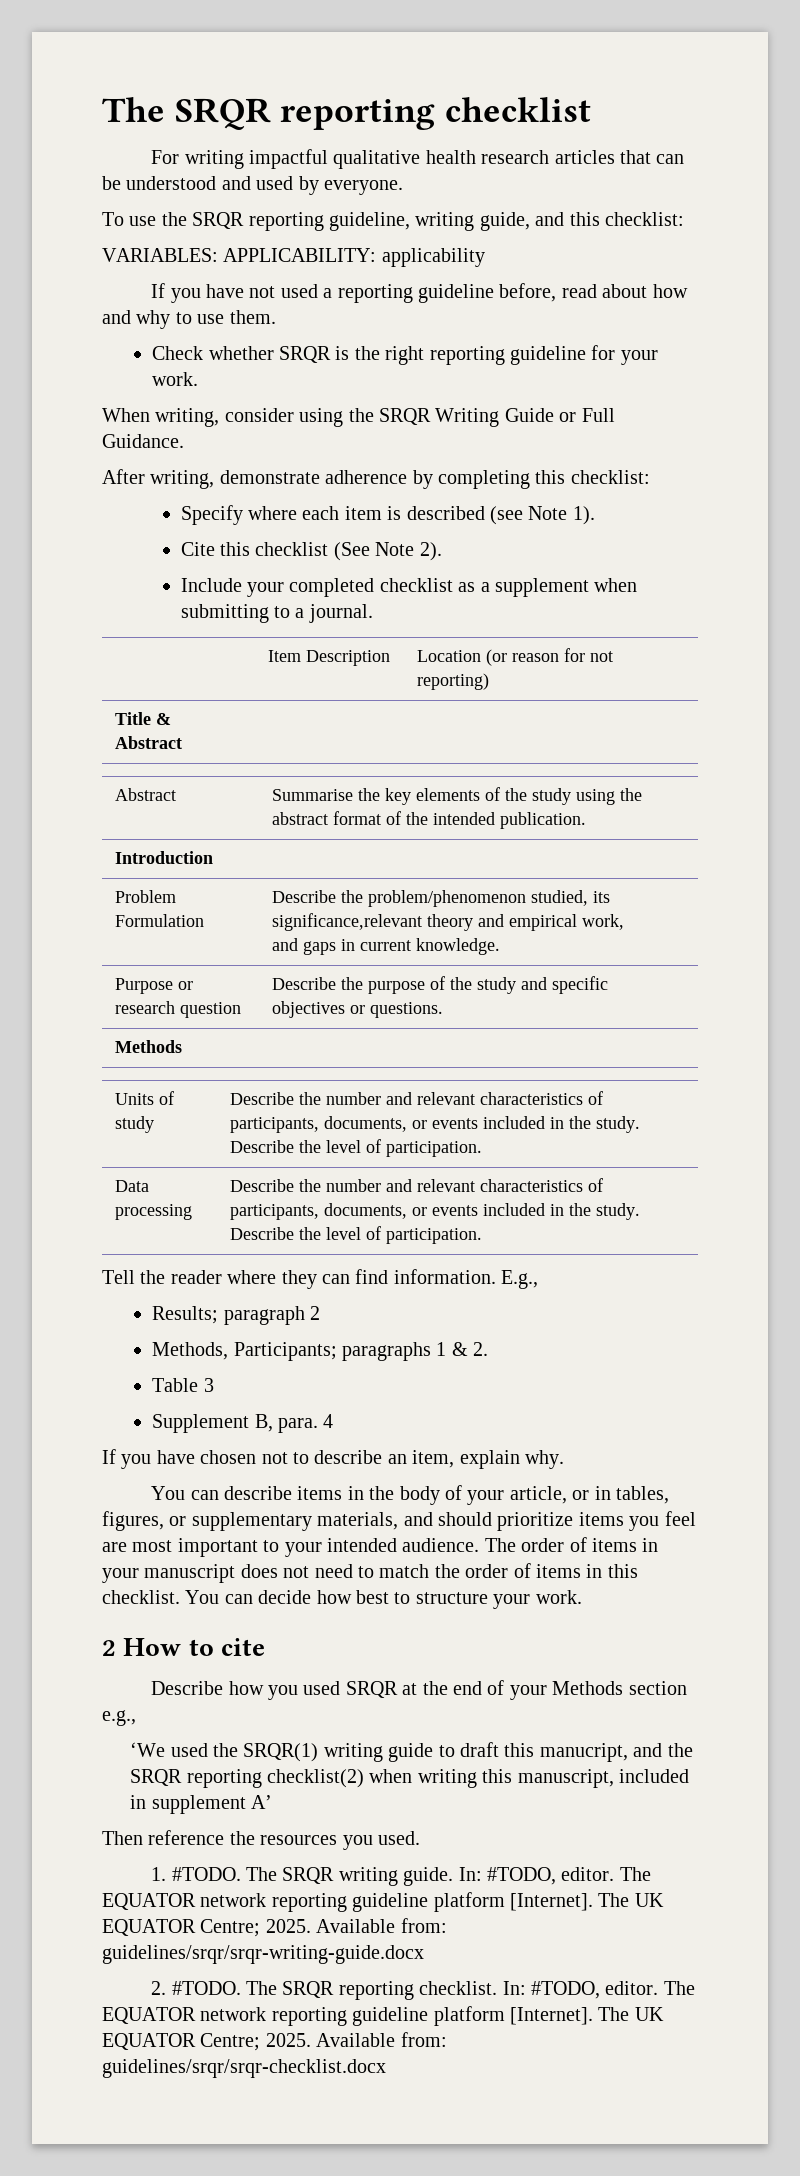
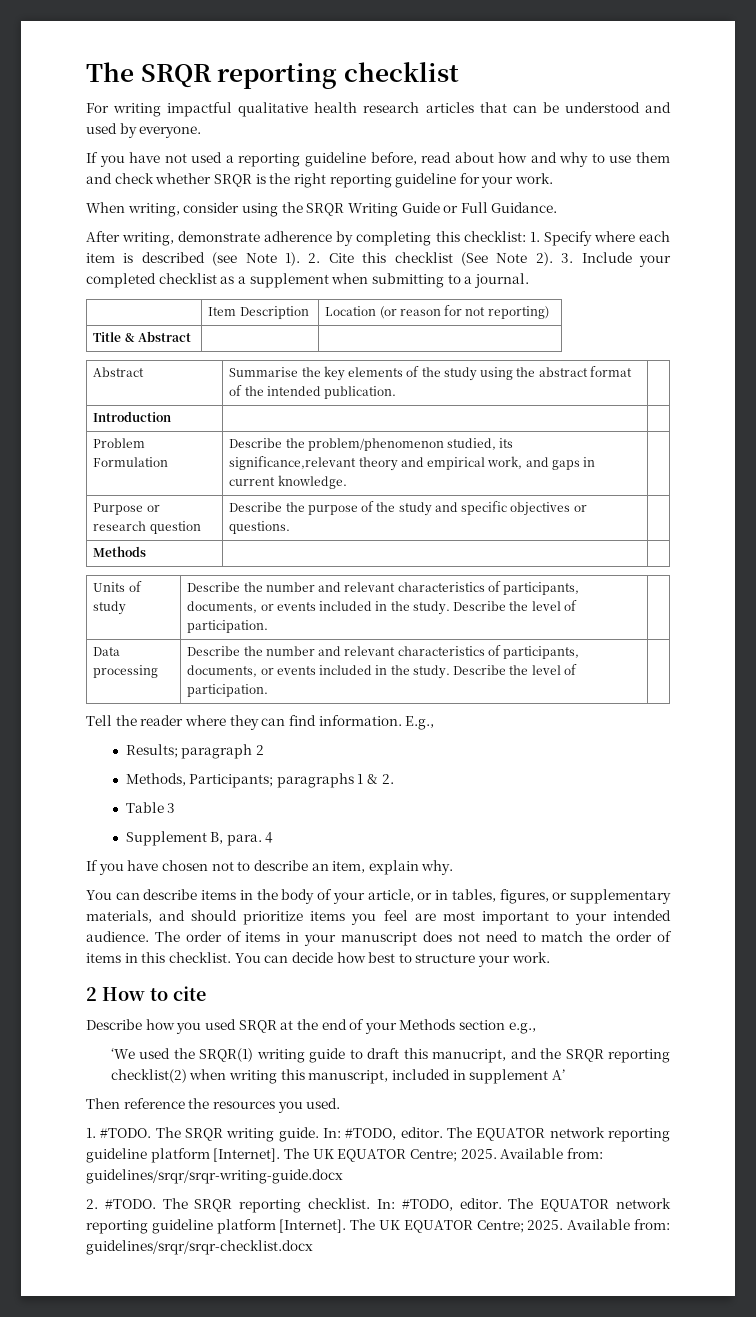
[102,212,684,231] [102,248,485,267] // To use the SRQR reporting guideline, writing guide, and this checklist: // VARIABLES: APPLICABILITY: applicability -> (202, 132) none
[229,310,276,324] [152,346,204,360] them. // Check -> [636,152,670,163] [86,173,154,184] them and check
(650, 477) // -> [529,232,540,242] 1.
(595, 515) // -> [308,253,321,263] 2.
(442, 551) // -> [561,253,574,263] 3.

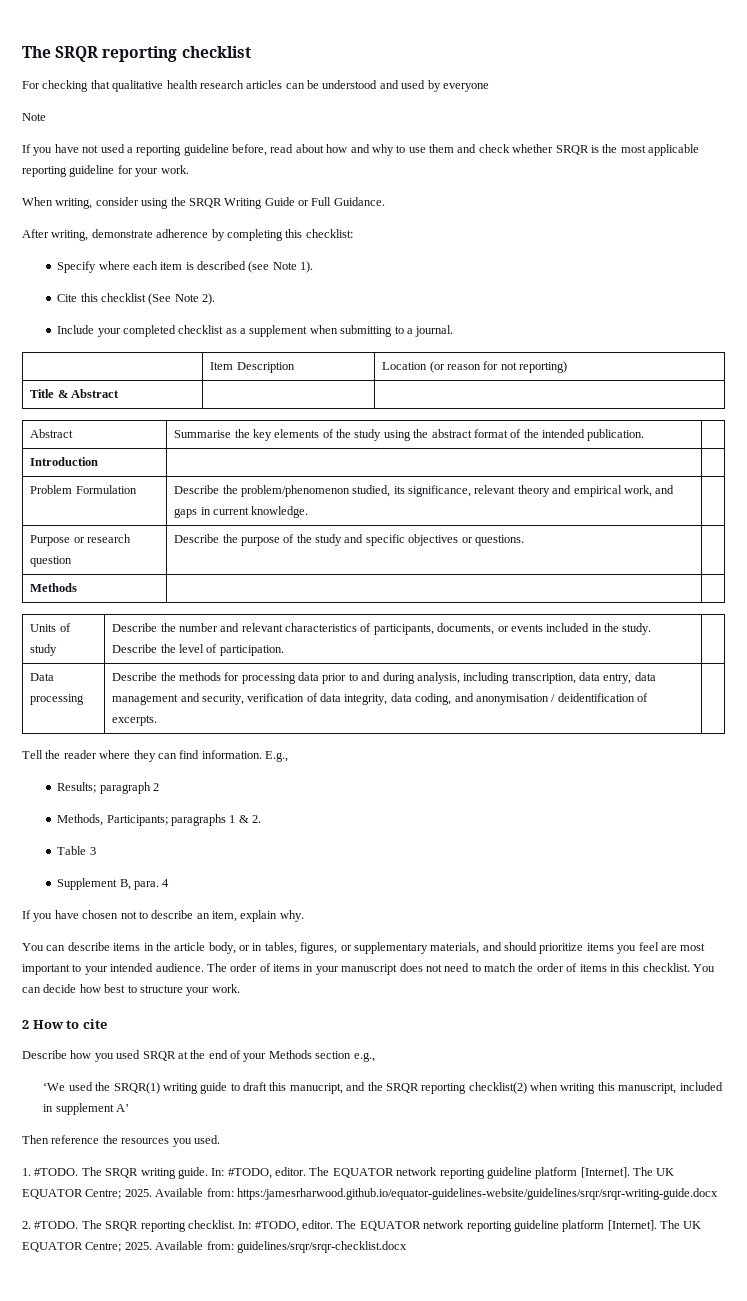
[113,102,233,117] writing impactful -> [42,80,110,92] checking that
[479,102,507,113] that -> (283, 84) none
[139,126,202,138] everyone. -> [442,83,489,92] [22,113,46,121] everyone // Note
[293,173,326,188] right -> [620,144,699,156] most applicable
[529,232,540,242] 1. -> (353, 233) //
[308,253,321,263] 2. -> (314, 267) //
[561,253,574,263] 3. -> (216, 299) //
[229,456,357,470] significance,relevant -> [408,485,516,497] significance, relevant
[265,645,580,659] [187,664,577,679] [187,684,269,697] number and relevant characteristics of participants, documents, or events included in the study. Describe the level of participation. -> [178,672,656,684] [112,693,649,705] [112,715,158,726] methods for processing data prior to and during analysis, including transcription, data entry, data management and security, verification of data integrity, data coding, and anonymisation / deidentification of excerpts.
[281,889,414,904] body of your article, -> [174,942,236,954] article body,
[86,1169,343,1184] guidelines/srqr/srqr-writing-guide.docx -> [236,1188,718,1200] https:/jamesrharwood.github.io/equator-guidelines-website/guidelines/srqr/srqr-writing-guide.docx

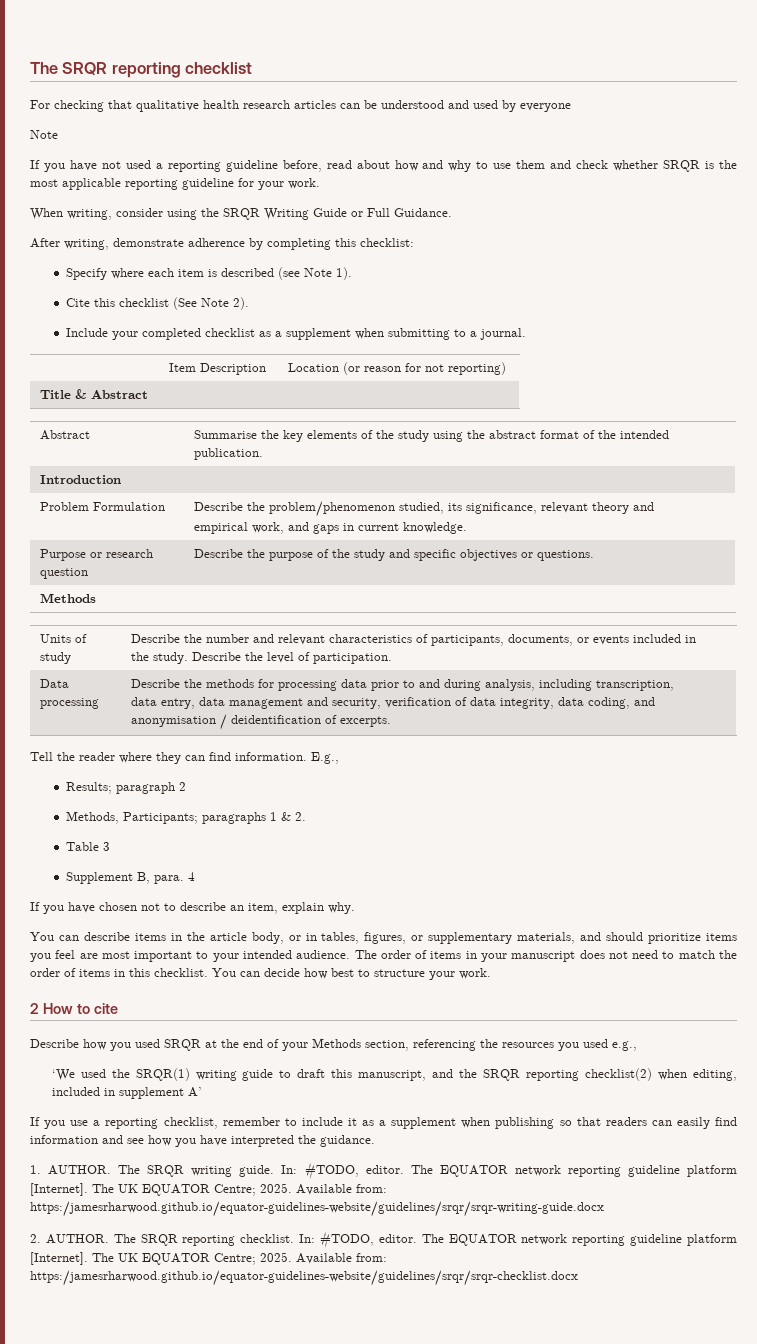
[315,1051,352,1059] section -> [365,1039,608,1051] section, referencing the resources you used
[289,1083,343,1094] manucript, -> [358,1070,427,1081] manuscript,
[560,1082,677,1094] writing this manuscript, -> [692,1069,737,1081] editing,
[22,1135,220,1147] Then reference the resources you used. -> [30,1117,738,1129] [30,1135,375,1147] If you use a reporting checklist, remember to include it as a supplement when publishing so that readers can easily find information and see how you have interpreted the guidance.
[34,1168,79,1176] #TODO. -> [48,1165,112,1175] AUTHOR.
[34,1221,79,1229] #TODO. -> [45,1234,109,1244] AUTHOR.
[236,1241,407,1253] guidelines/srqr/srqr-checklist.docx -> [30,1270,578,1286] https:/jamesrharwood.github.io/equator-guidelines-website/guidelines/srqr/srqr-checklist.docx

